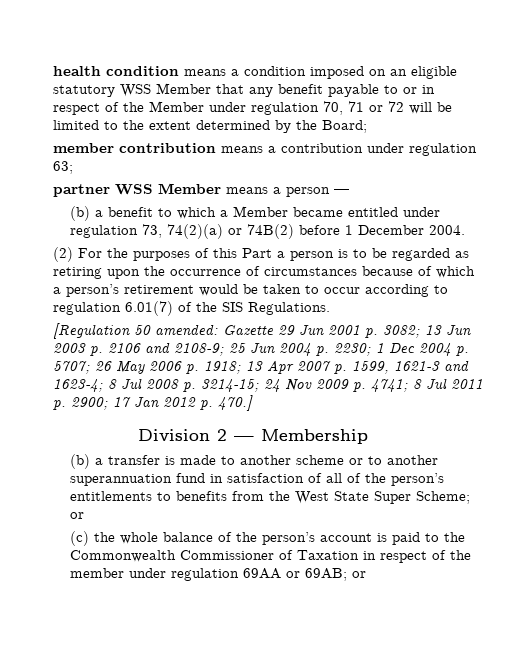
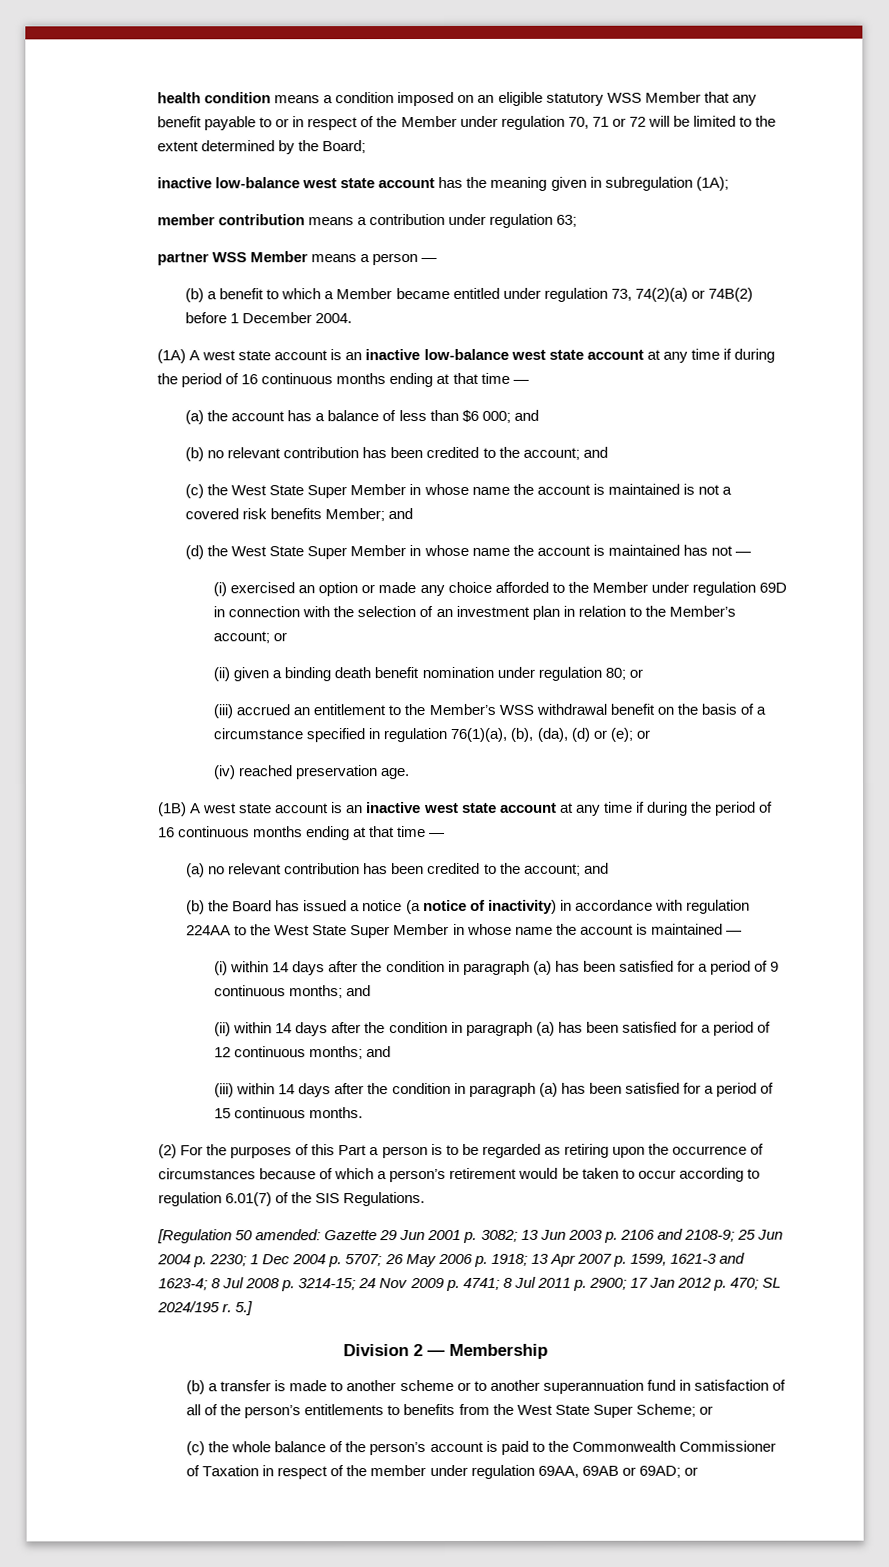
(368, 126) none -> [157,176,729,191] // inactive low-balance west state account has the meaning given in subregulation (1A);
(465, 230) none -> [157,348,775,364] [157,372,529,388] [185,409,539,425] [185,446,608,462] [185,483,732,499] [185,508,414,522] [185,544,751,560] [213,581,787,597] [213,605,736,620] [213,631,288,644] [213,666,643,682] [213,703,766,719] [213,727,650,743] [213,765,410,780] [158,801,774,817] [158,826,446,841] [186,862,609,878] [186,899,750,915] [186,923,742,939] [214,960,780,976] [214,985,372,999] [214,1021,772,1037] [214,1046,392,1060] [214,1082,775,1098] [214,1107,364,1119] // (1A) A west state account is an inactive low-balance west state account at any time if during the period of 16 continuous months ending at that time — // (a) the account has a balance of less than $6 000; and // (b) no relevant contribution has been credited to the account; and // (c) the West State Super Member in whose name the account is maintained is not a covered risk benefits Member; and // (d) the West State Super Member in whose name the account is maintained has not — // (i) exercised an option or made any choice afforded to the Member under regulation 69D in connection with the selection of an investment plan in relation to the Member’s account; or // (ii) given a binding death benefit nomination under regulation 80; or // (iii) accrued an entitlement to the Member’s WSS withdrawal benefit on the basis of a circumstance specified in regulation 76(1)(a), (b), (da), (d) or (e); or // (iv) reached preservation age. // (1B) A west state account is an inactive west state account at any time if during the period of 16 continuous months ending at that time — // (a) no relevant contribution has been credited to the account; and // (b) the Board has issued a notice (a notice of inactivity) in accordance with regulation 224AA to the West State Super Member in whose name the account is maintained — // (i) within 14 days after the condition in paragraph (a) has been satisfied for a period of 9 continuous months; and // (ii) within 14 days after the condition in paragraph (a) has been satisfied for a period of 12 continuous months; and // (iii) within 14 days after the condition in paragraph (a) has been satisfied for a period of 15 continuous months.
[218,395,254,411] 470.] -> [730,1277,782,1290] [157,1301,254,1316] 470; SL 2024/195 r. 5.]
[242,568,347,581] 69AA or 69AB; -> [537,1465,681,1478] 69AA, 69AB or 69AD;

